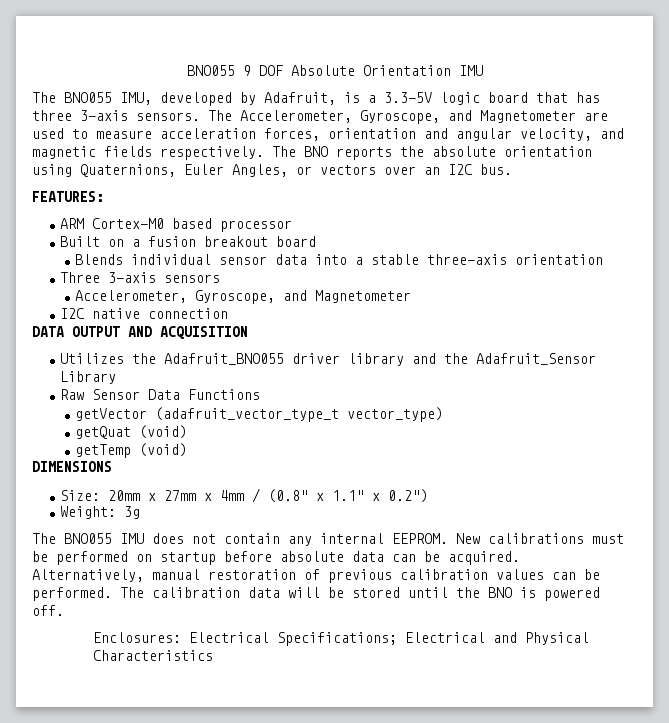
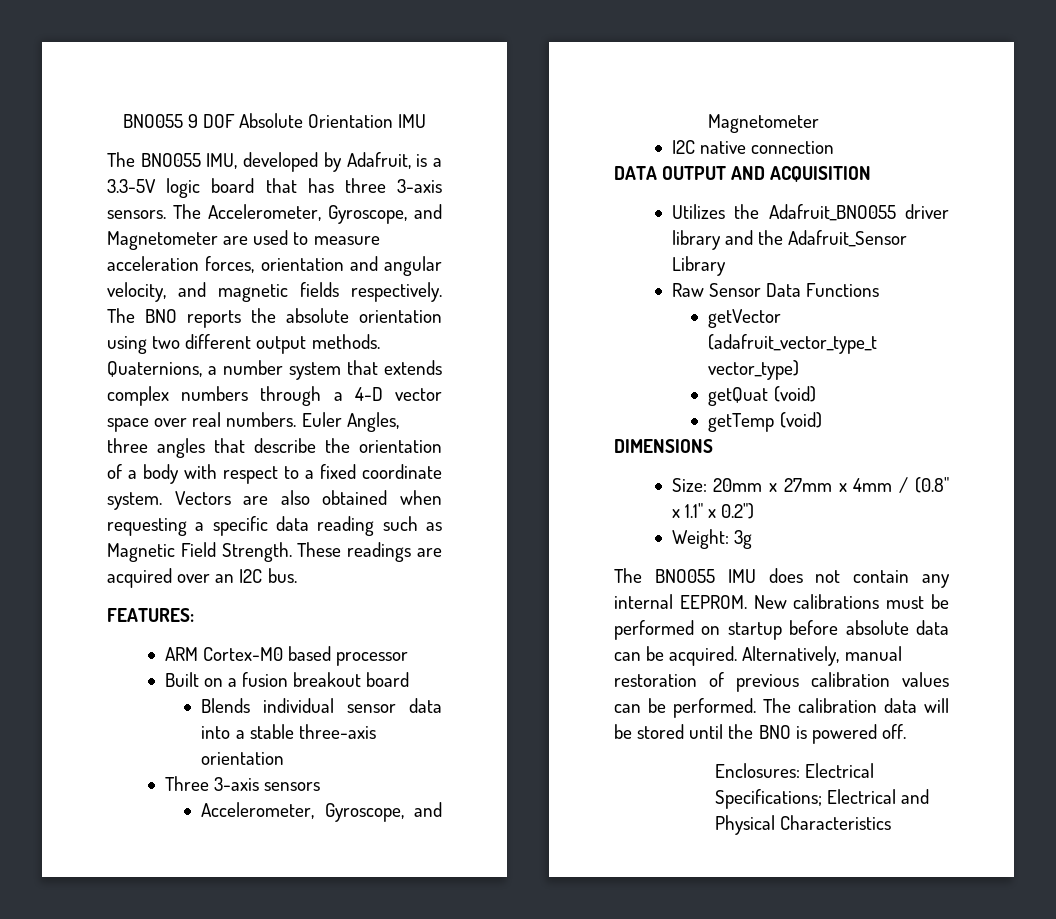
[80,164,376,177] Quaternions, Euler Angles, or vectors -> [152,334,380,354] [107,360,442,380] [107,386,443,406] [107,412,399,432] [107,438,442,458] [107,464,442,484] [107,490,442,510] [107,516,442,536] [107,542,443,562] [107,568,172,588] two different output methods. Quaternions, a number system that extends complex numbers through a 4-D vector space over real numbers. Euler Angles, three angles that describe the orientation of a body with respect to a fixed coordinate system. Vectors are also obtained when requesting a specific data reading such as Magnetic Field Strength. These readings are acquired

